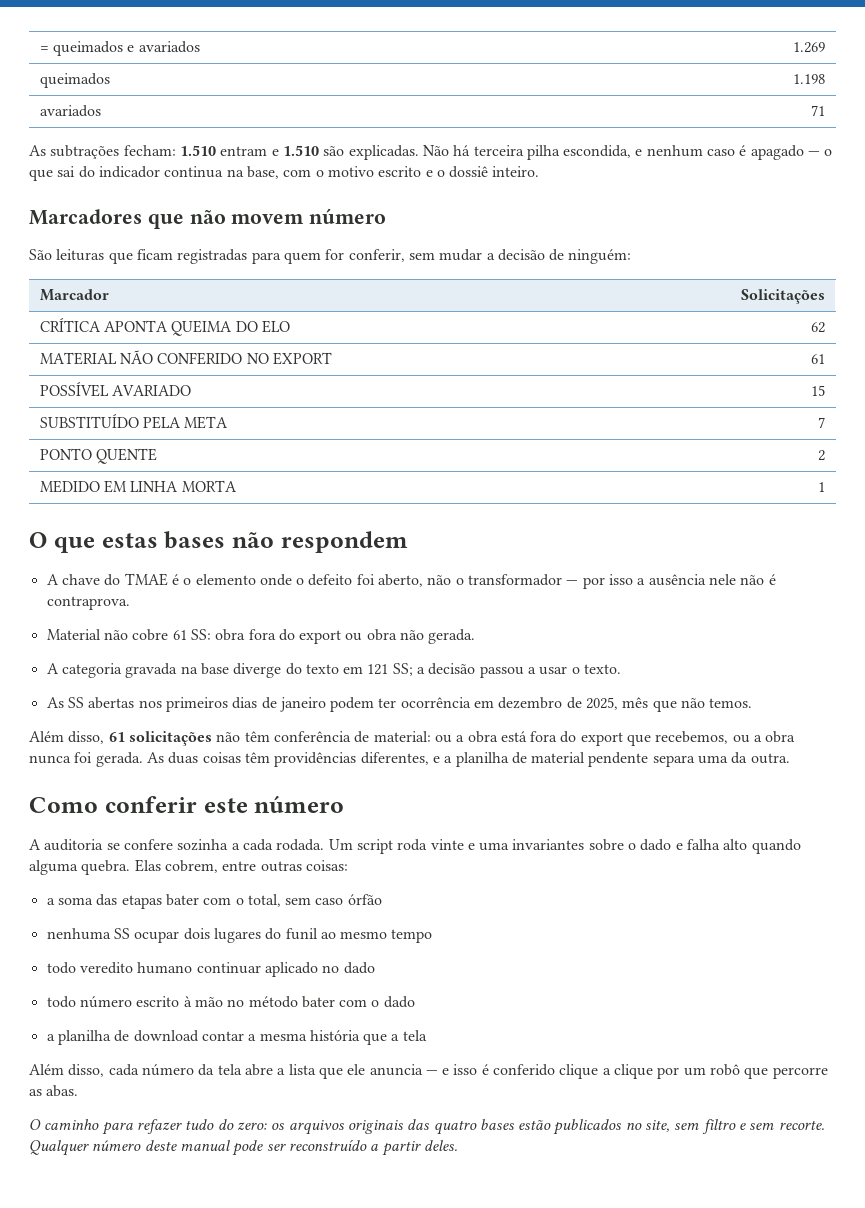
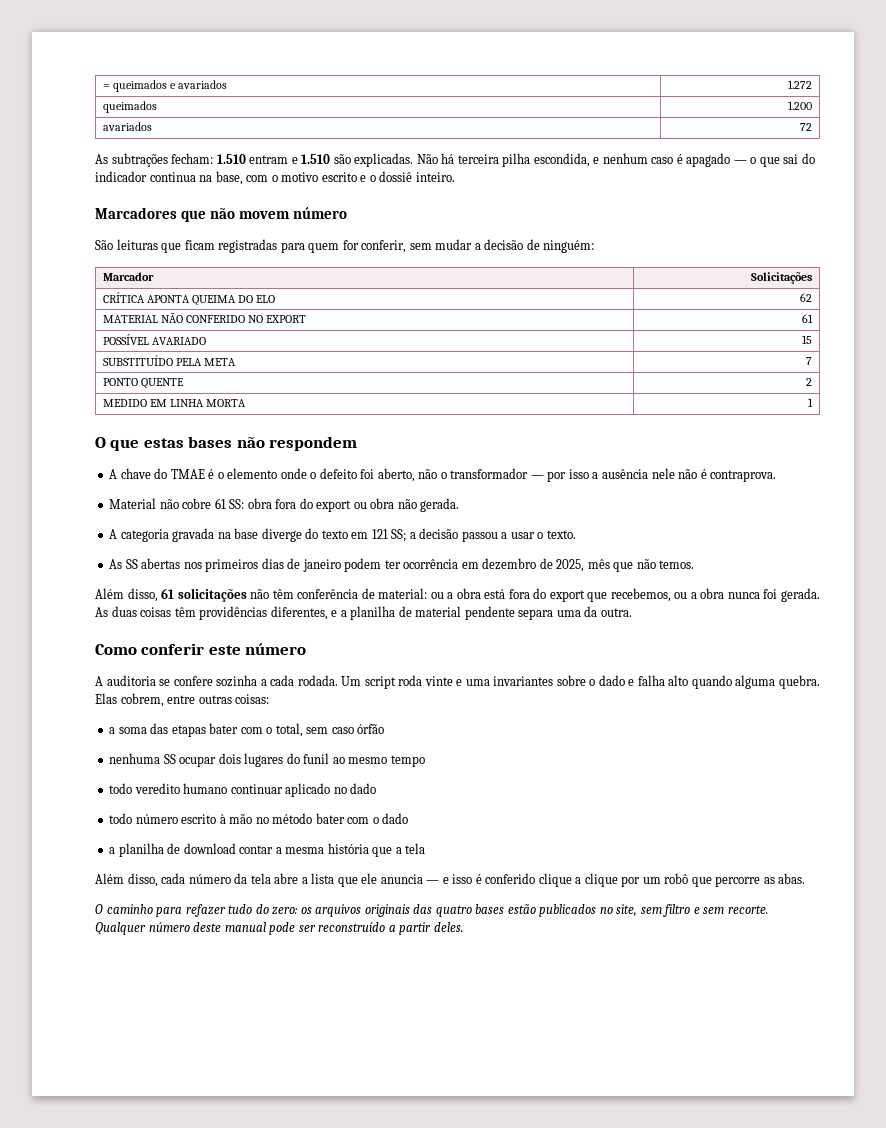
[793,42,826,53] 1.269 -> [788,80,813,89] 1.272
[793,74,826,84] [39,105,101,117] [811,105,826,116] 1.198 // avariados | 71 -> [788,101,813,110] [102,122,152,131] [800,123,813,131] 1.200 // avariados | 72

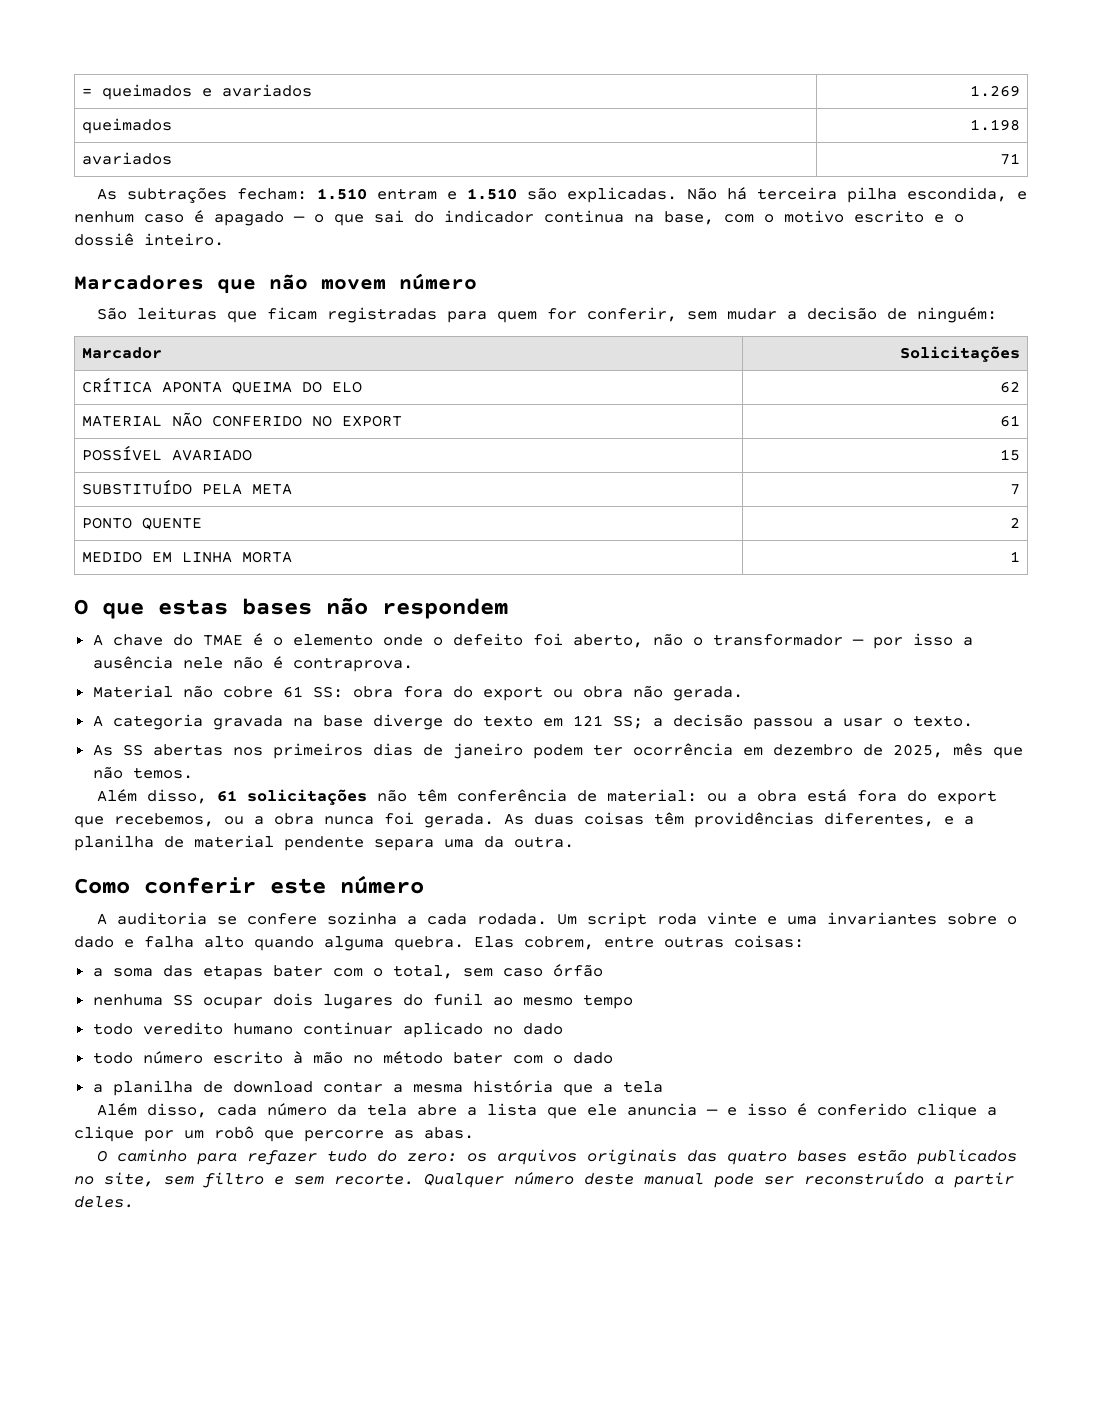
[788,80,813,89] 1.272 -> [970,85,1021,97] 1.269
[788,101,813,110] [102,122,152,131] [800,123,813,131] 1.200 // avariados | 72 -> [970,119,1021,131] [81,152,172,165] [1000,153,1021,165] 1.198 // avariados | 71

